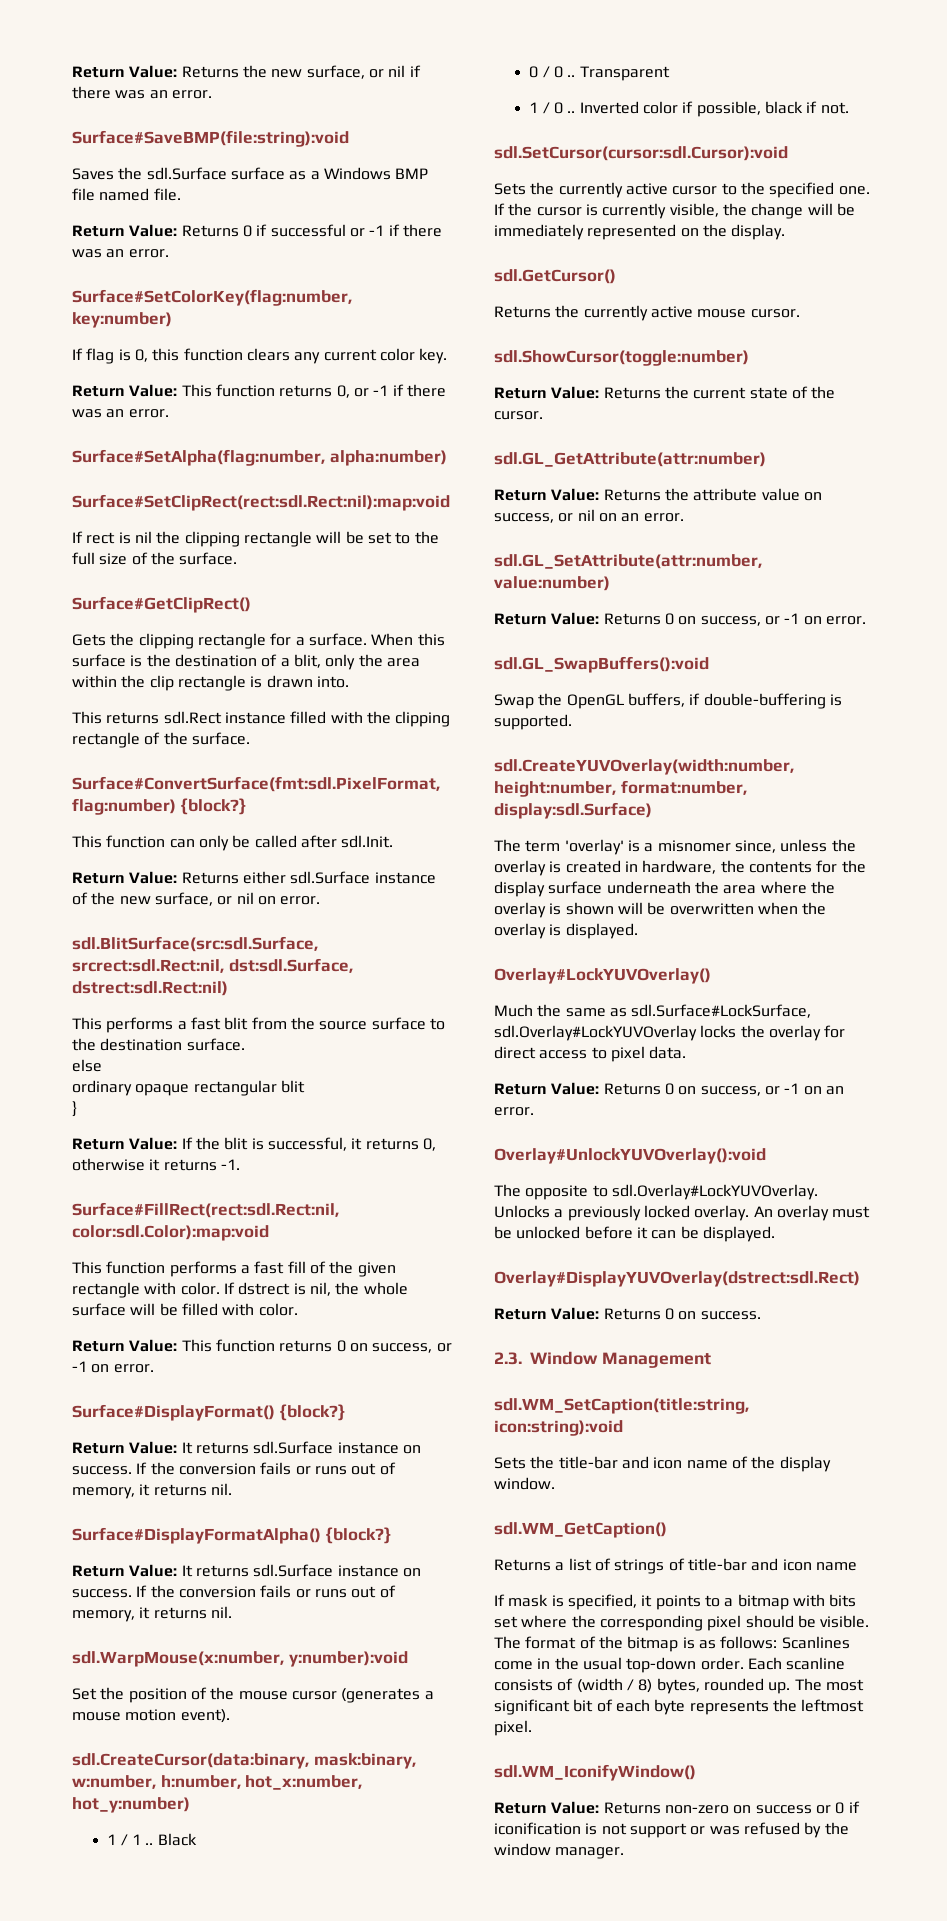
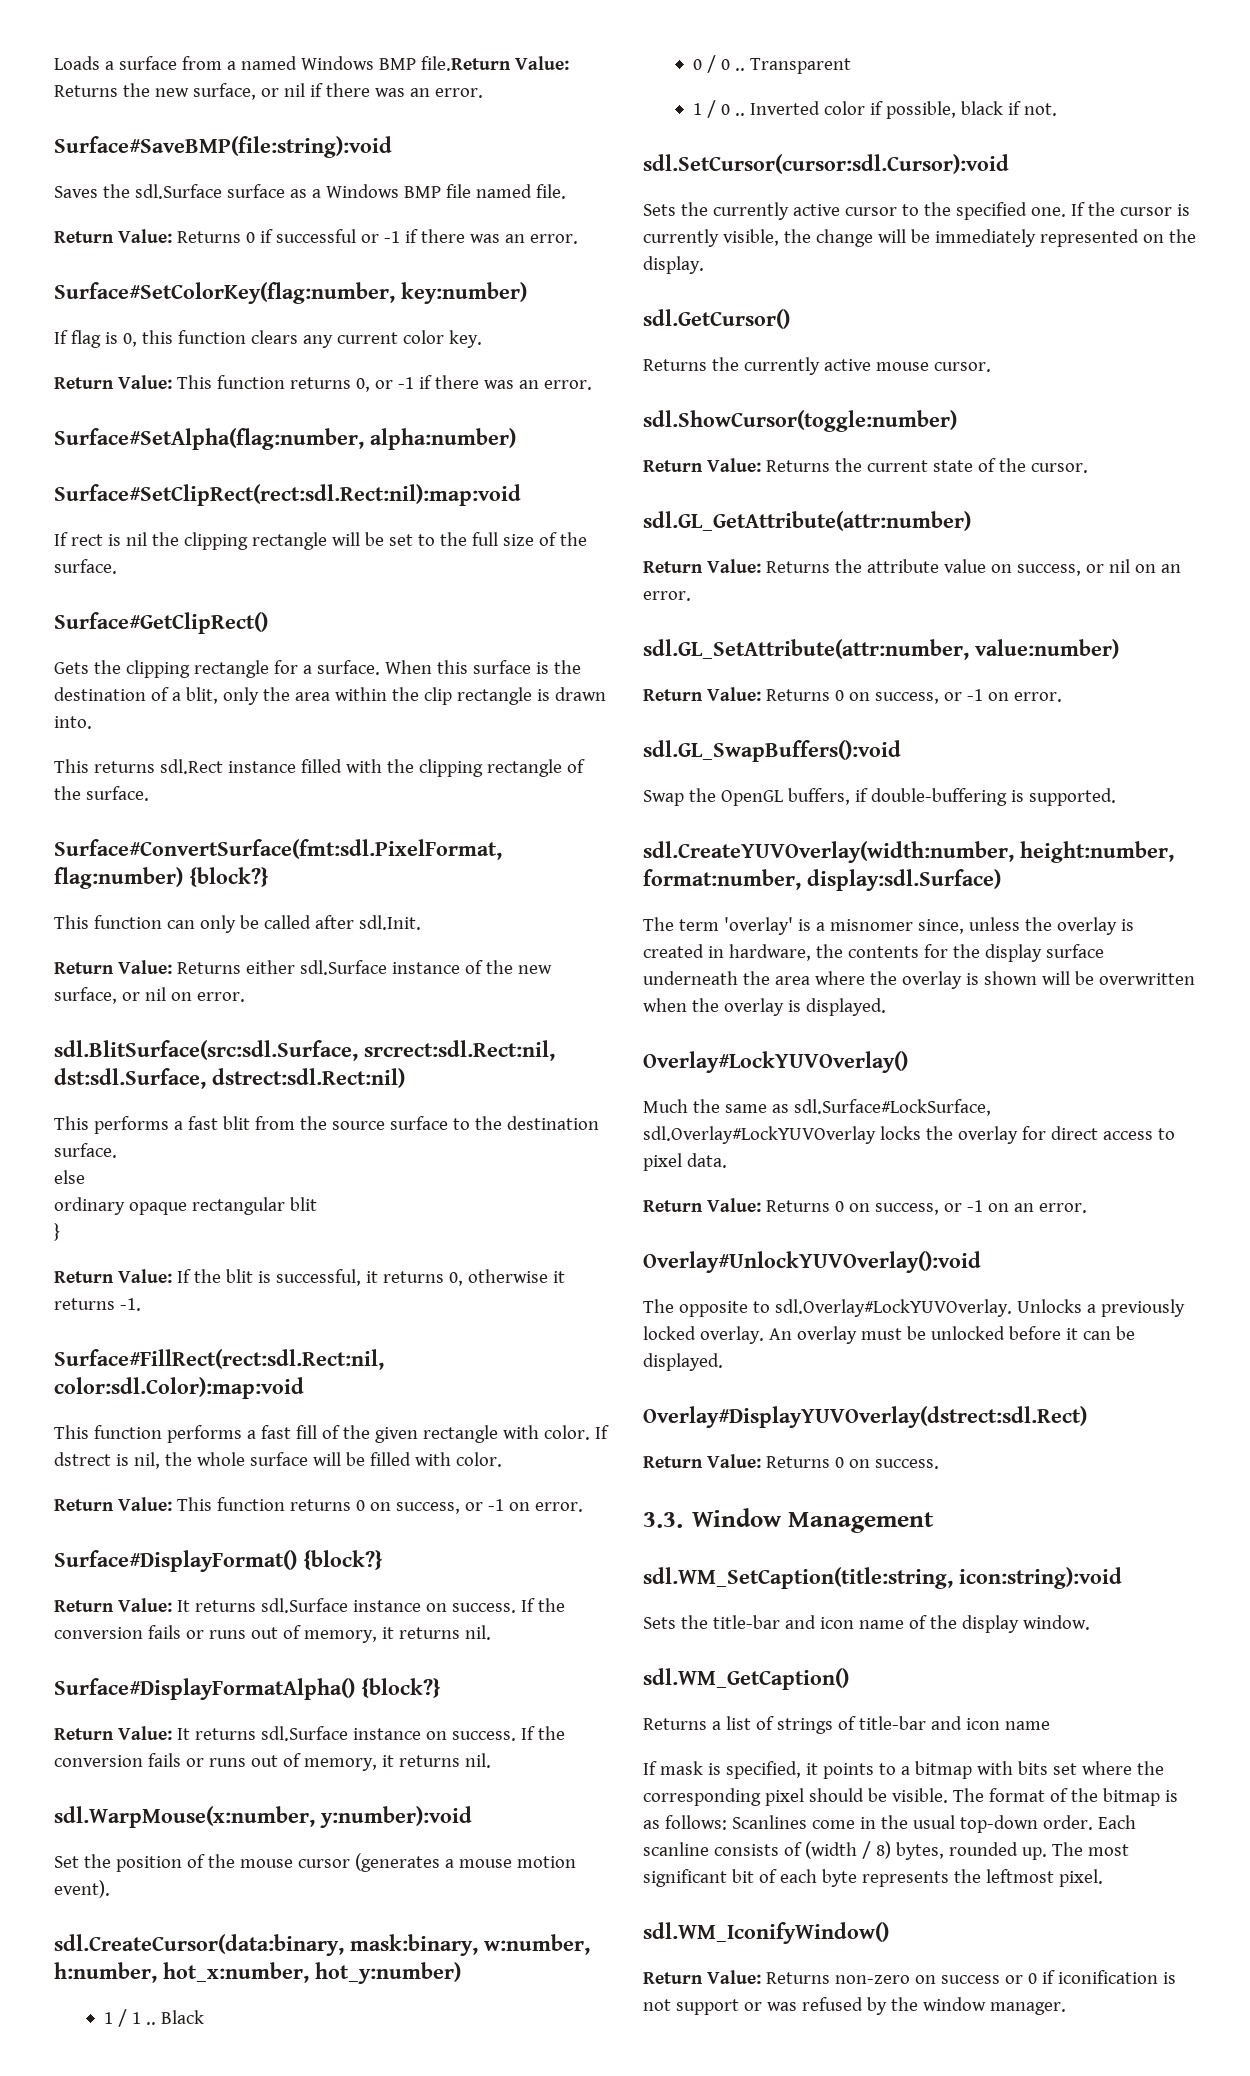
[72,66,125,78] Return -> [54,56,511,71] Loads a surface from a named Windows BMP file.Return
[494,1352,522,1365] 2.3. -> [643,1512,683,1528] 3.3.

